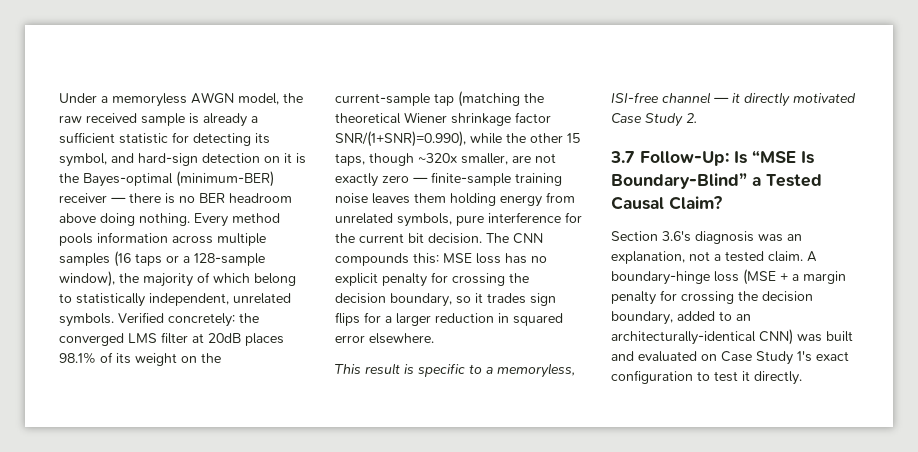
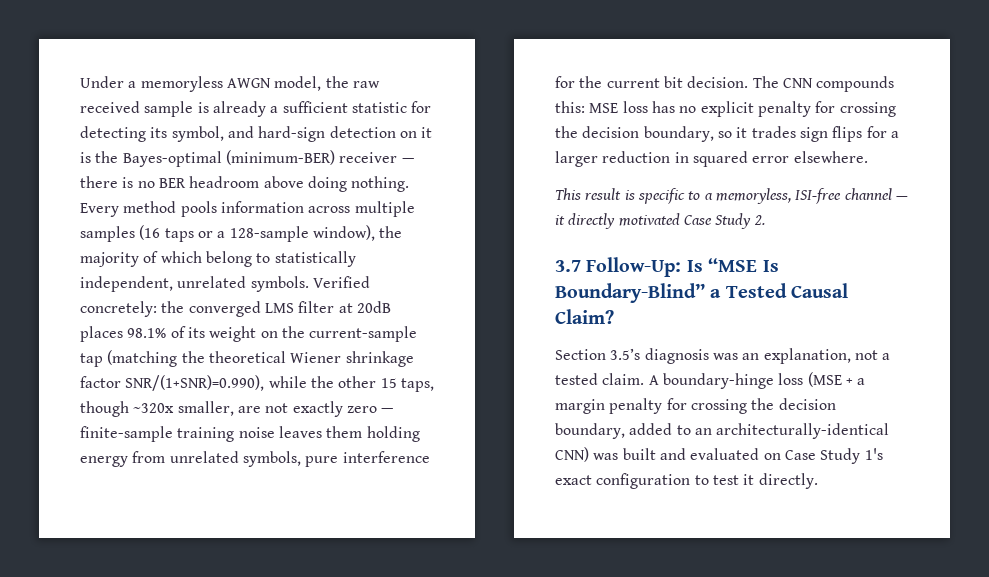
[662,231,691,242] 3.6's -> [610,348,641,360] 3.5’s

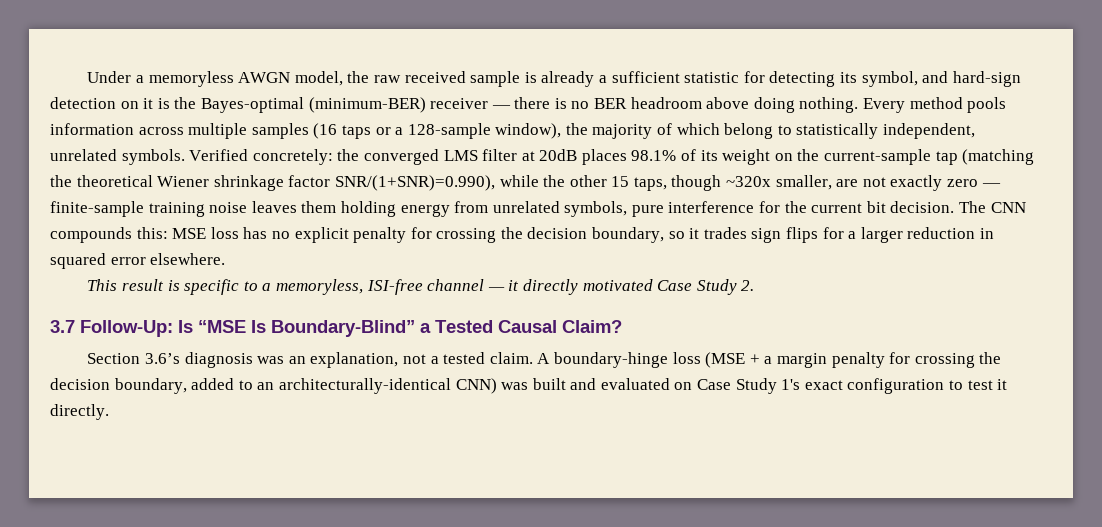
[610,348,641,360] 3.5’s -> [145,353,181,364] 3.6’s

